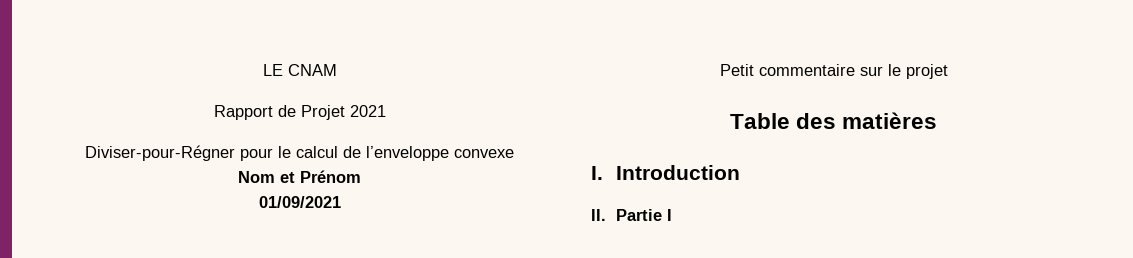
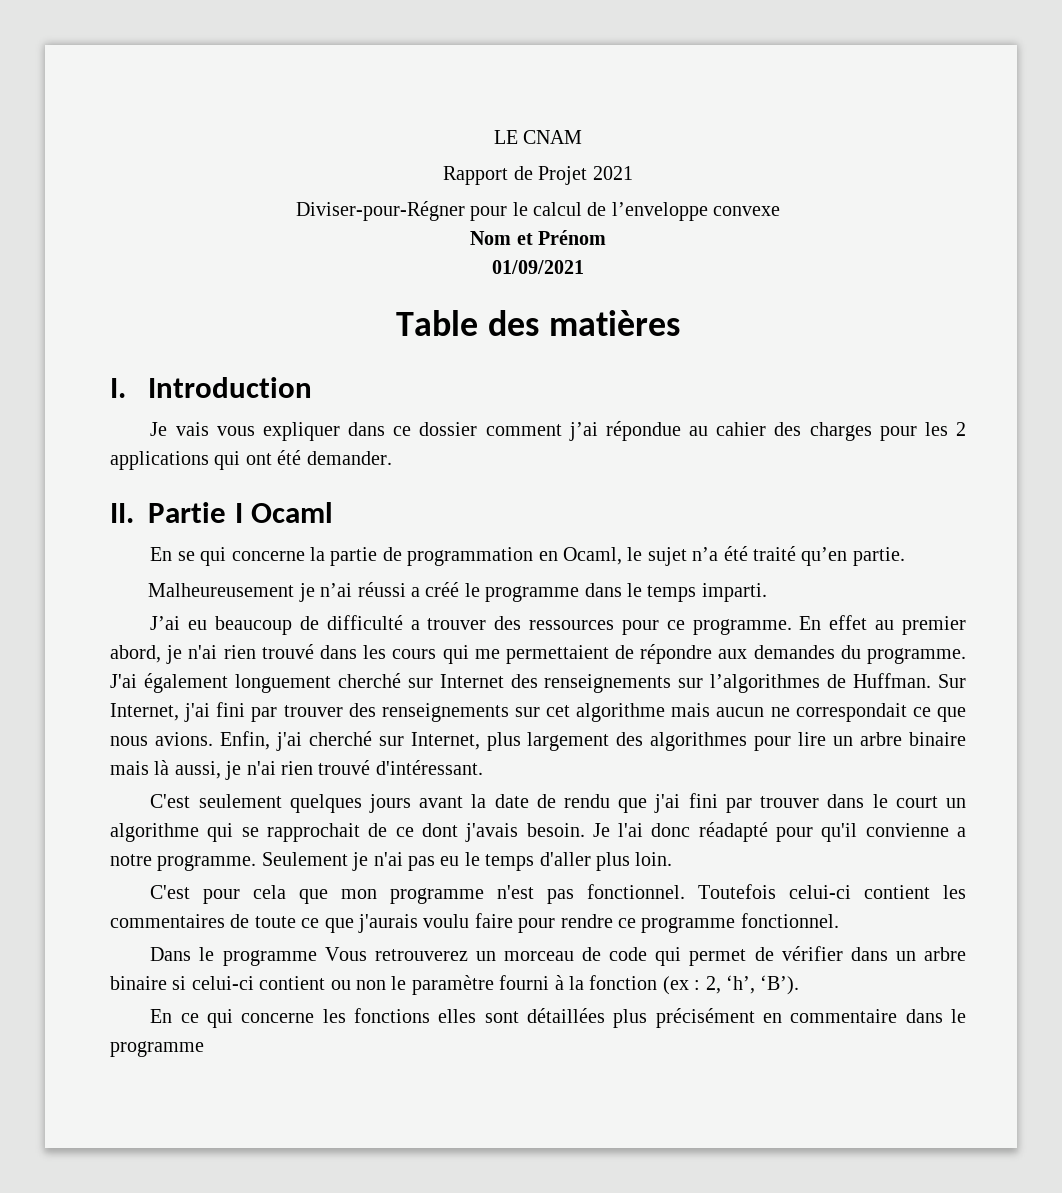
[719,64,948,79] // Petit commentaire sur le projet -> (584, 267) none
[591,209,672,221] II. Partie I -> [150,421,966,441] [110,450,392,470] [110,502,334,523] [150,546,905,566] [148,582,767,602] [150,615,966,635] [110,644,966,664] [110,673,966,693] [110,702,966,722] [110,731,966,751] [110,760,483,780] [150,793,966,813] [110,822,966,842] [110,852,673,871] [150,884,966,904] [110,913,839,933] [150,946,966,966] [110,975,800,995] [150,1008,967,1028] [110,1041,204,1057] Je vais vous expliquer dans ce dossier comment j’ai répondue au cahier des charges pour les 2 applications qui ont été demander. // II. Partie I Ocaml // En se qui concerne la partie de programmation en Ocaml, le sujet n’a été traité qu’en partie. // Malheureusement je n’ai réussi a créé le programme dans le temps imparti. // J’ai eu beaucoup de difficulté a trouver des ressources pour ce programme. En effet au premier abord, je n'ai rien trouvé dans les cours qui me permettaient de répondre aux demandes du programme. J'ai également longuement cherché sur Internet des renseignements sur l’algorithmes de Huffman. Sur Internet, j'ai fini par trouver des renseignements sur cet algorithme mais aucun ne correspondait ce que nous avions. Enfin, j'ai cherché sur Internet, plus largement des algorithmes pour lire un arbre binaire mais là aussi, je n'ai rien trouvé d'intéressant. // C'est seulement quelques jours avant la date de rendu que j'ai fini par trouver dans le court un algorithme qui se rapprochait de ce dont j'avais besoin. Je l'ai donc réadapté pour qu'il convienne a notre programme. Seulement je n'ai pas eu le temps d'aller plus loin. // C'est pour cela que mon programme n'est pas fonctionnel. Toutefois celui-ci contient les commentaires de toute ce que j'aurais voulu faire pour rendre ce programme fonctionnel. // Dans le programme Vous retrouverez un morceau de code qui permet de vérifier dans un arbre binaire si celui-ci contient ou non le paramètre fourni à la fonction (ex : 2, ‘h’, ‘B’). // En ce qui concerne les fonctions elles sont détaillées plus précisément en commentaire dans le programme

